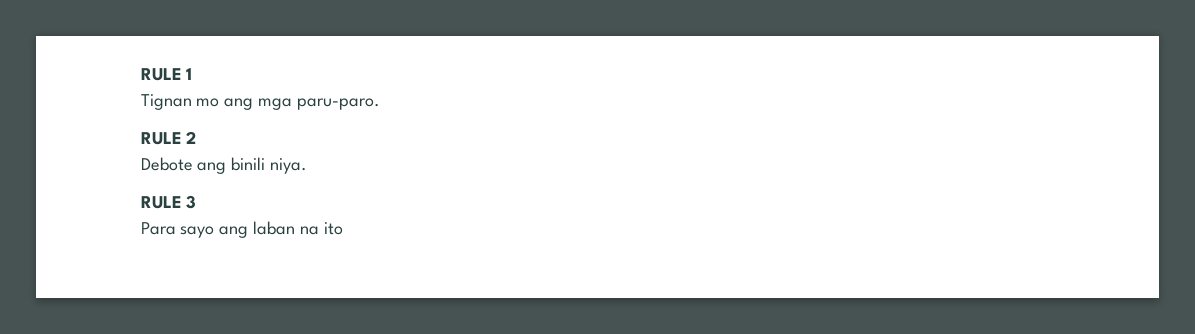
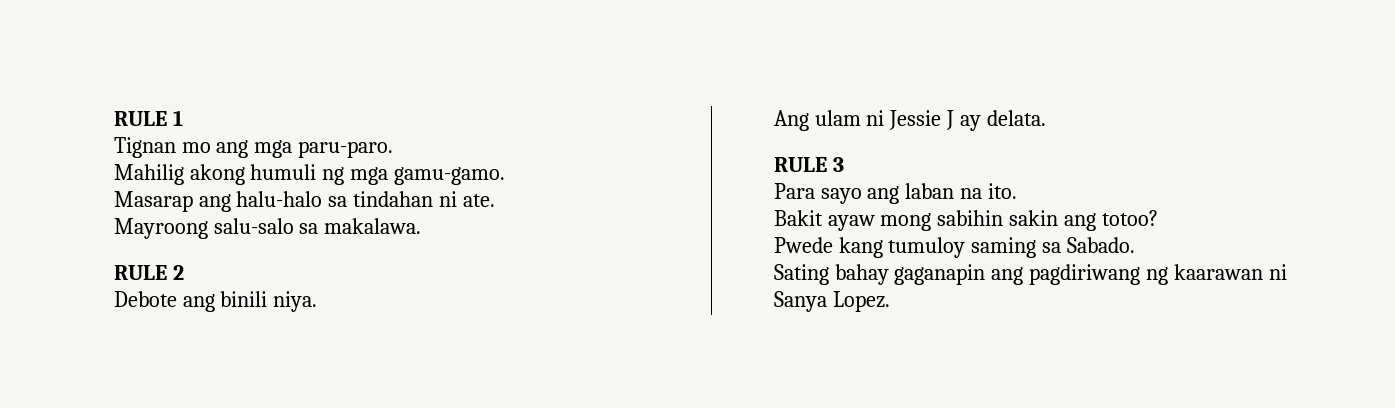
(380, 104) none -> [113,164,506,185] [113,191,496,212] [113,218,422,239] // Mahilig akong humuli ng mga gamu-gamo. // Masarap ang halu-halo sa tindahan ni ate. // Mayroong salu-salo sa makalawa.
(308, 166) none -> [773,110,1047,131] // Ang ulam ni Jessie J ay delata.
[323,222,343,235] ito -> [988,183,1018,199] [773,210,1159,231] [773,237,1136,258] [773,264,1288,285] [773,291,890,312] ito. // Bakit ayaw mong sabihin sakin ang totoo? // Pwede kang tumuloy saming sa Sabado. // Sating bahay gaganapin ang pagdiriwang ng kaarawan ni Sanya Lopez.

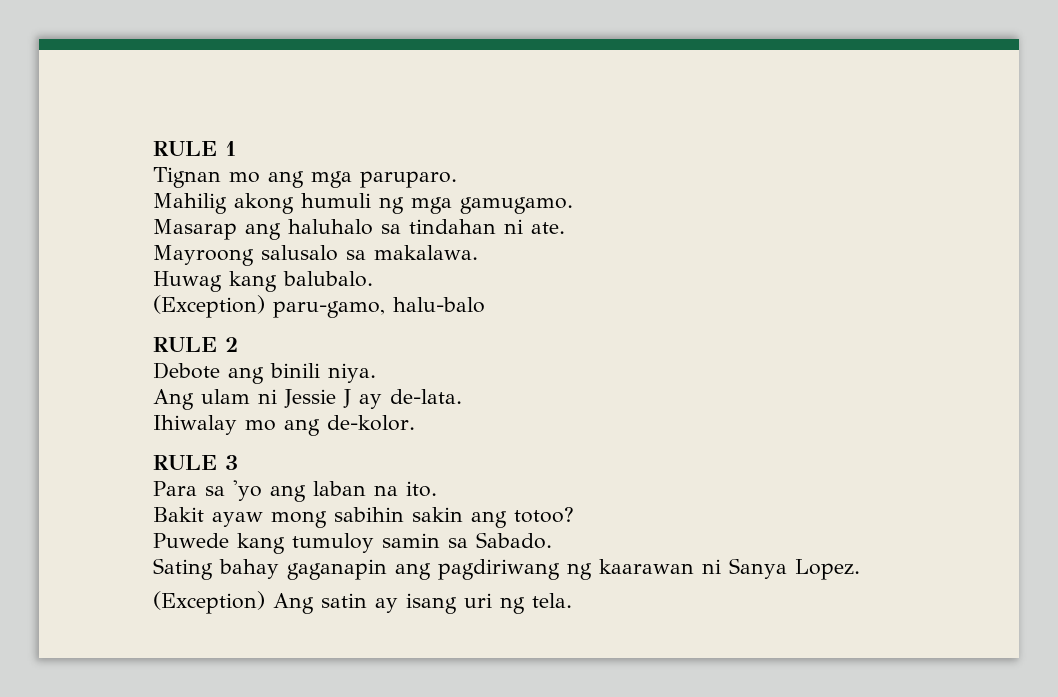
[298,141,394,158] paru-paro. -> [360,171,458,188] paruparo.
[394,167,506,185] gamu-gamo. -> [460,197,574,214] gamugamo.
[236,191,323,207] halu-halo -> [288,219,374,235] haluhalo
[213,218,294,234] salu-salo -> [261,245,339,261] salusalo
(422, 226) none -> [153,271,374,292] [153,295,486,318] // Huwag kang balubalo. // (Exception) paru-gamo, halu-balo
[987,110,1047,126] delata. -> [390,389,463,404] [153,415,416,436] de-lata. // Ihiwalay mo ang de-kolor.
[820,188,862,204] sayo -> [205,480,263,501] sa 'yo
[773,237,833,253] Pwede -> [153,533,230,548] Puwede
[971,237,1037,258] saming -> [382,533,441,548] samin
(890, 301) none -> [153,591,573,614] // (Exception) Ang satin ay isang uri ng tela.

